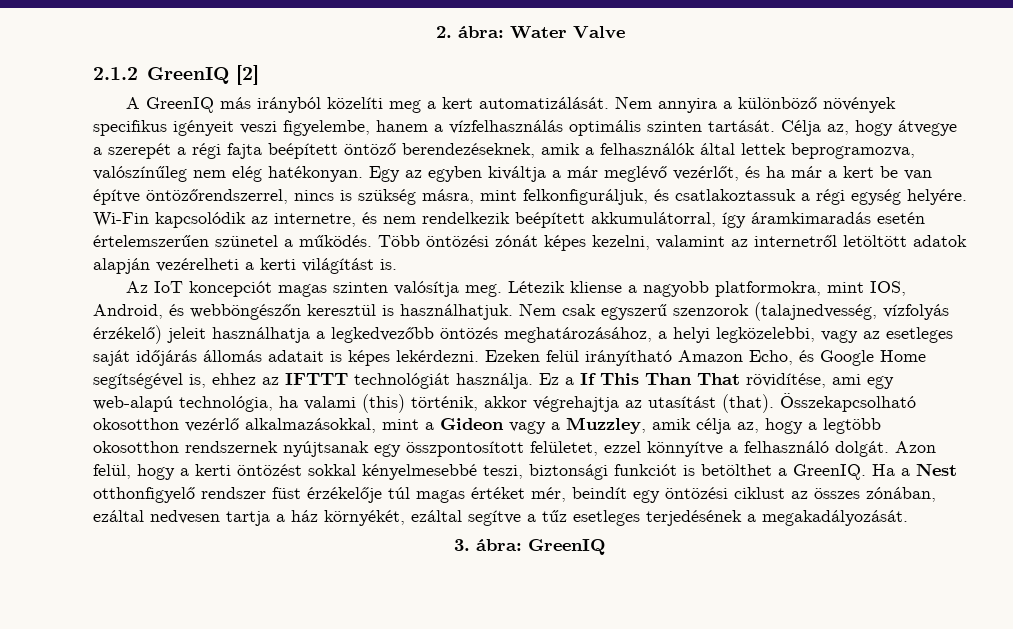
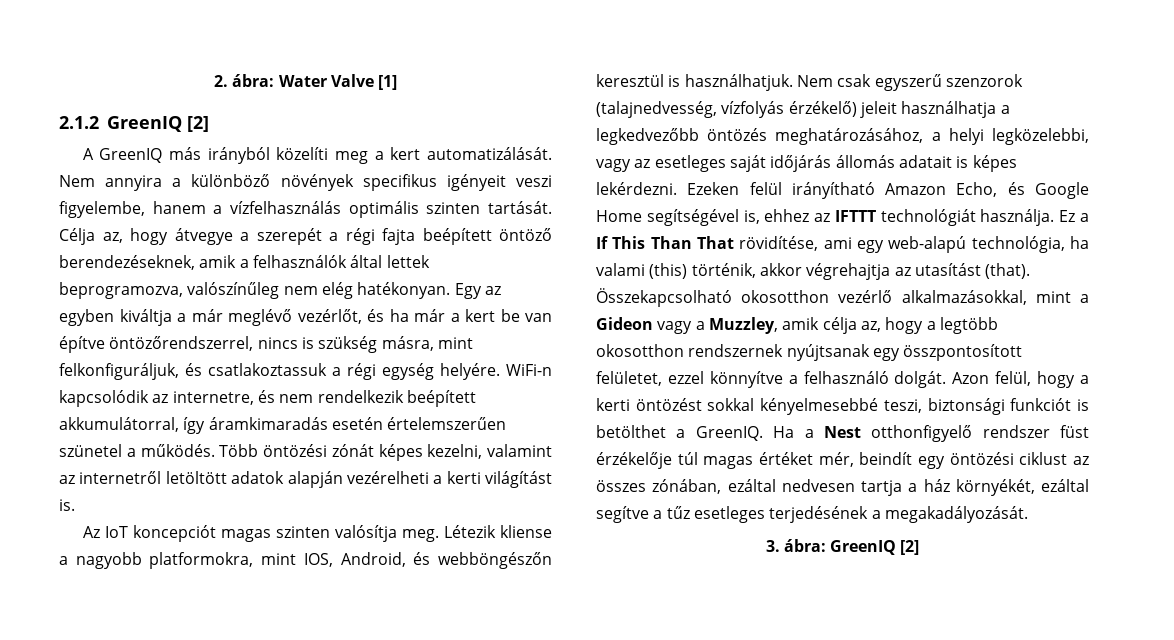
(625, 32) none -> [378,75,398,90] [1]
[93,212,149,227] Wi-Fin -> [506,364,552,376] WiFi-n
(606, 547) none -> [900,540,920,555] [2]

